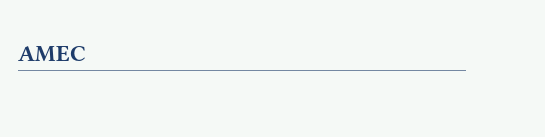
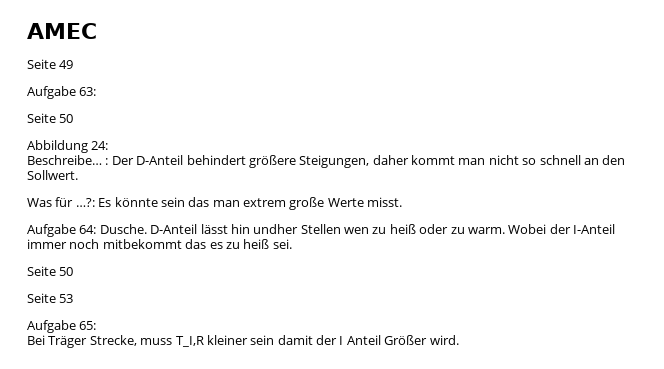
(86, 53) none -> [27,59,74,69] [27,86,97,99] [27,113,74,123] [27,140,109,153] [27,155,626,168] [27,170,78,180] [27,197,403,210] [27,224,615,237] [27,239,292,249] [27,266,74,276] [27,293,74,303] [27,320,97,333] [27,335,459,348] // Seite 49 // Aufgabe 63: // Seite 50 // Abbildung 24: // Beschreibe… : Der D-Anteil behindert größere Steigungen, daher kommt man nicht so schnell an den Sollwert. // Was für …?: Es könnte sein das man extrem große Werte misst. // Aufgabe 64: Dusche. D-Anteil lässt hin undher Stellen wen zu heiß oder zu warm. Wobei der I-Anteil immer noch mitbekommt das es zu heiß sei. // Seite 50 // Seite 53 // Aufgabe 65: // Bei Träger Strecke, muss T_I,R kleiner sein damit der I Anteil Größer wird.

